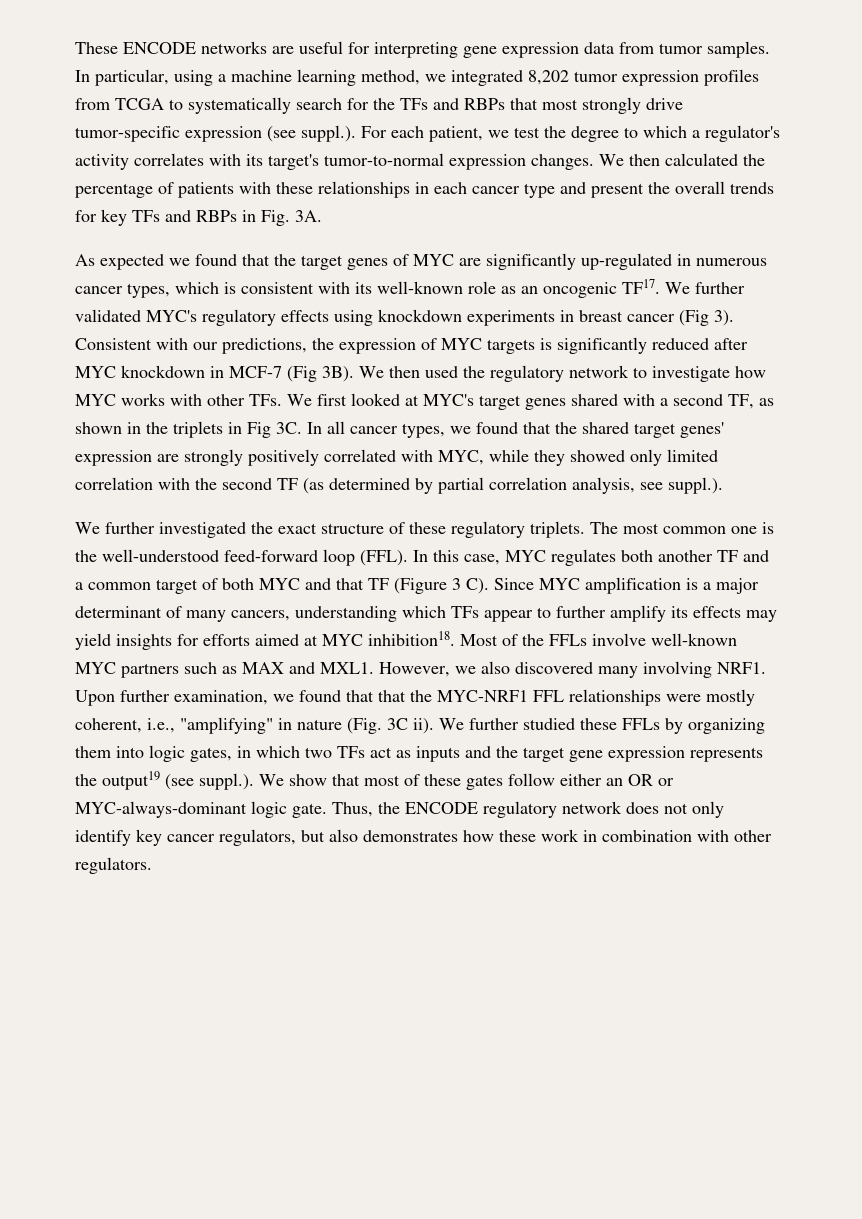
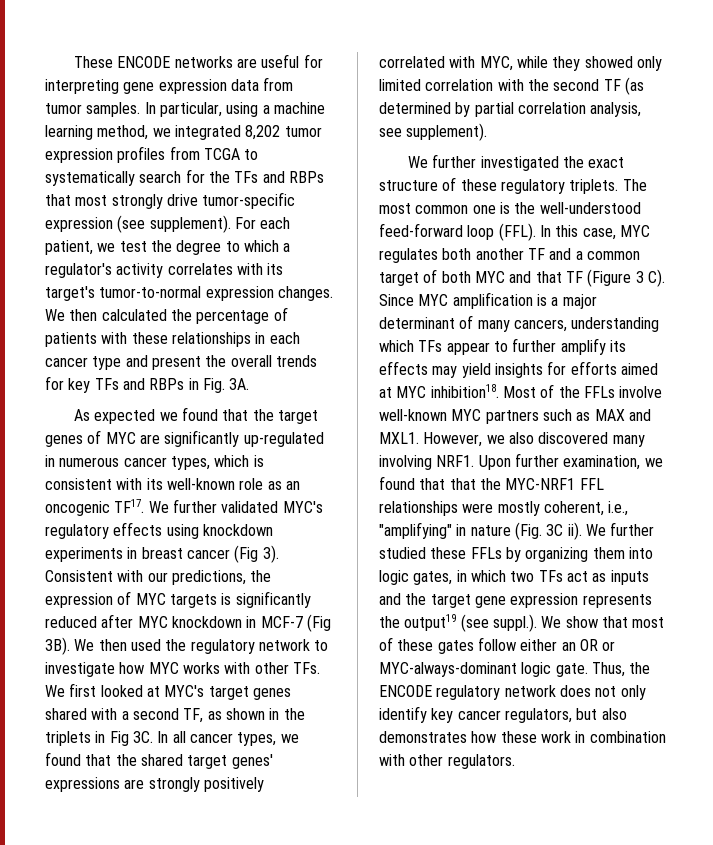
[301,125,356,142] suppl.). -> [149,215,231,233] supplement).
[75,450,152,466] expression -> [45,777,120,792] expressions
[668,477,723,494] suppl.). -> [406,123,488,141] supplement).

